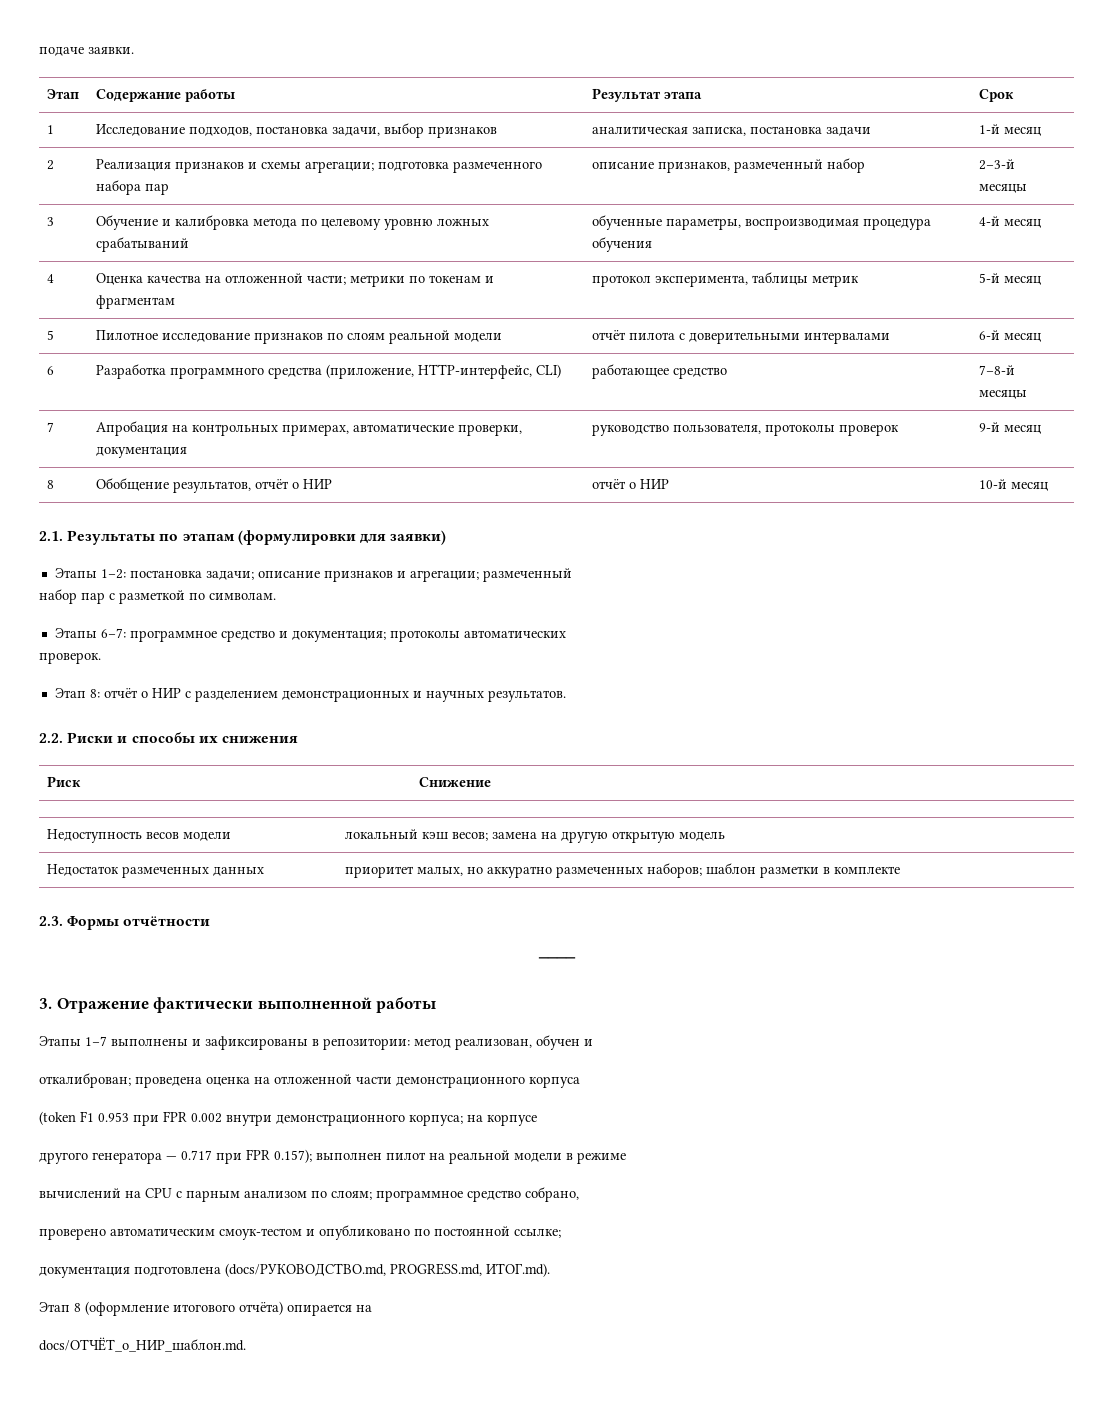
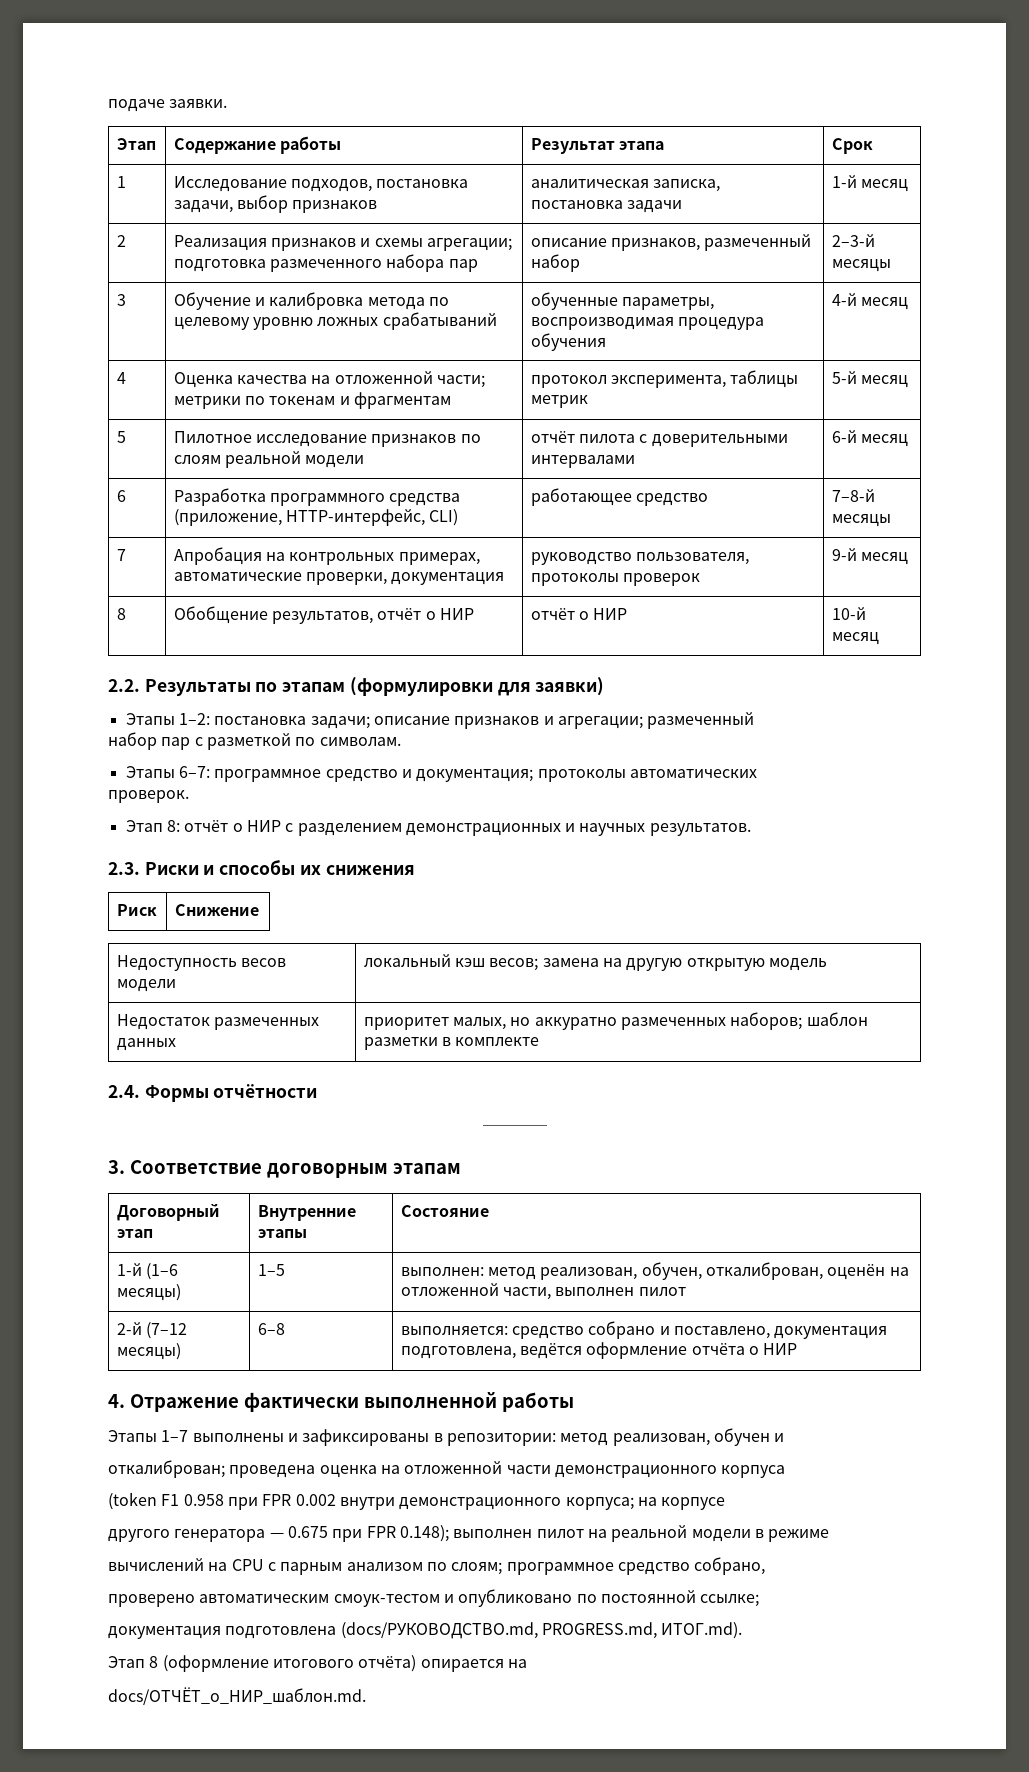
[39,531,63,541] 2.1. -> [108,679,140,692] 2.2.
[39,733,63,743] 2.2. -> [108,862,140,875] 2.3.
[39,916,63,926] 2.3. -> [108,1085,140,1098] 2.4.
(52, 1003) none -> [129,1160,461,1178] [116,1204,220,1221] [116,1229,153,1238] [257,1205,356,1221] [257,1229,307,1238] [400,1205,489,1217] [116,1263,179,1280] [116,1284,181,1301] [257,1264,285,1276] [400,1262,909,1280] [400,1283,686,1300] [116,1322,188,1339] [116,1343,181,1360] [257,1323,285,1335] [400,1321,888,1339] [400,1342,798,1359] [108,1394,125,1408] Соответствие договорным этапам // Договорный этап | Внутренние этапы | Состояние // 1-й (1–6 месяцы) | 1–5 | выполнен: метод реализован, обучен, откалиброван, оценён на отложенной части, выполнен пилот // 2-й (7–12 месяцы) | 6–8 | выполняется: средство собрано и поставлено, документация подготовлена, ведётся оформление отчёта о НИР // 4.
[98,1112,129,1122] 0.953 -> [183,1494,224,1506] 0.958
[181,1149,312,1164] 0.717 при FPR 0.157); -> [287,1525,449,1542] 0.675 при FPR 0.148);

